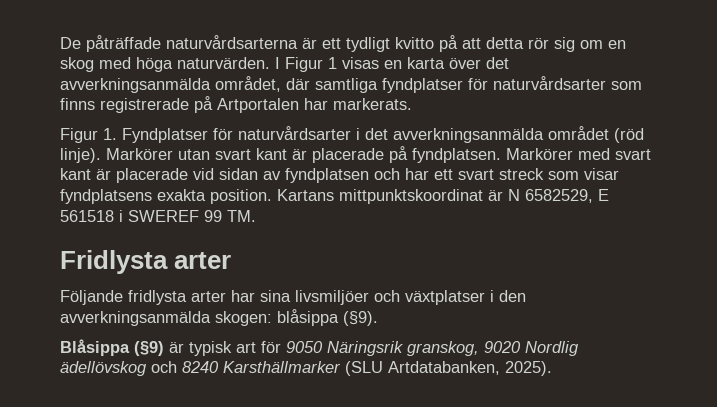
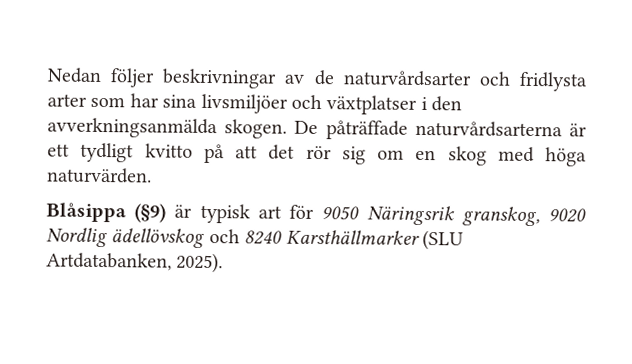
(60, 43) none -> [47,67,589,92] [47,93,463,115] [47,117,288,139] Nedan följer beskrivningar av de naturvårdsarter och fridlysta arter som har sina livsmiljöer och växtplatser i den avverkningsanmälda skogen.
[486,37,524,49] detta -> [268,144,296,160] det
[275,57,509,72] [60,76,642,93] [60,96,412,113] [60,126,644,143] [60,146,651,163] [60,168,619,183] [60,189,609,204] [60,210,256,222] [60,250,232,274] [60,290,526,305] [60,309,378,326] I Figur 1 visas en karta över det avverkningsanmälda området, där samtliga fyndplatser för naturvårdsarter som finns registrerade på Artportalen har markerats. // Figur 1. Fyndplatser för naturvårdsarter i det avverkningsanmälda området (röd linje). Markörer utan svart kant är placerade på fyndplatsen. Markörer med svart kant är placerade vid sidan av fyndplatsen och har ett svart streck som visar fyndplatsens exakta position. Kartans mittpunktskoordinat är N 6582529, E 561518 i SWEREF 99 TM. // Fridlysta arter // Följande fridlysta arter har sina livsmiljöer och växtplatser i den avverkningsanmälda skogen: blåsippa (§9). -> (152, 175) none

